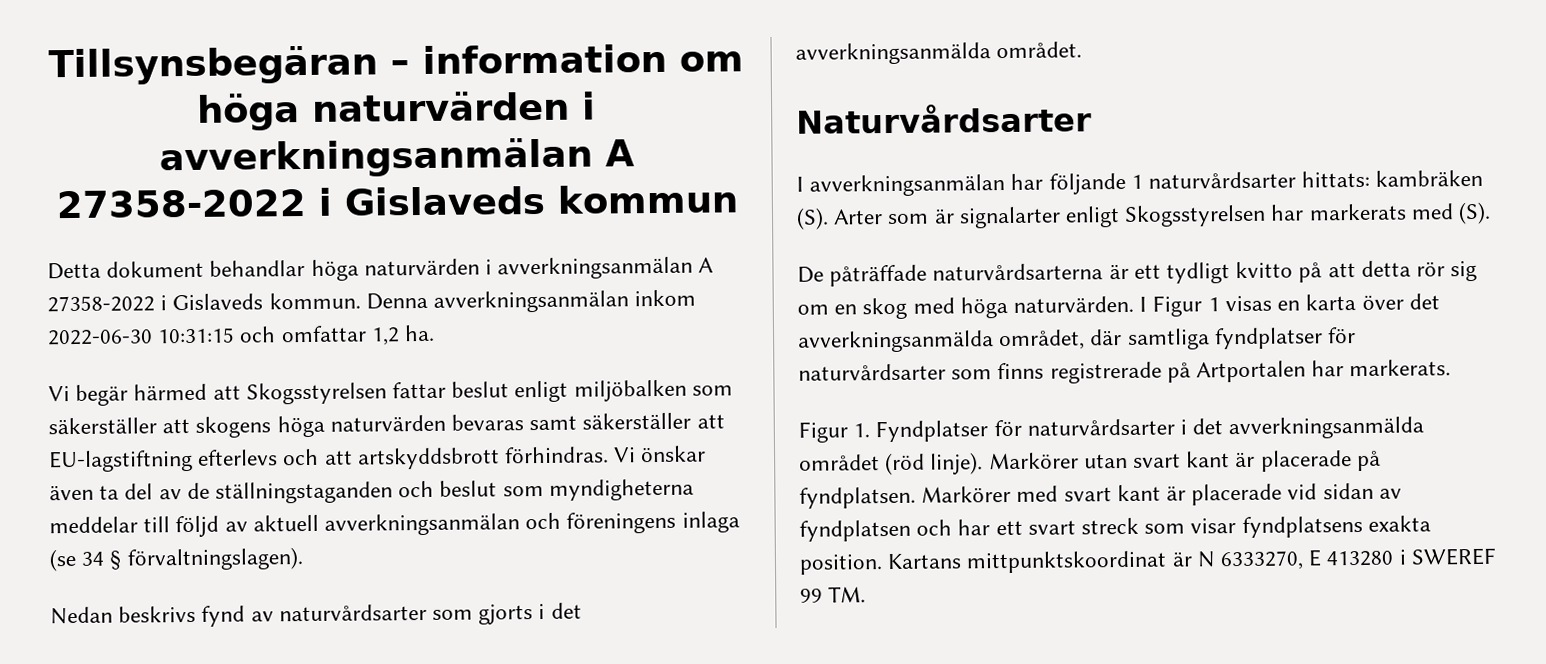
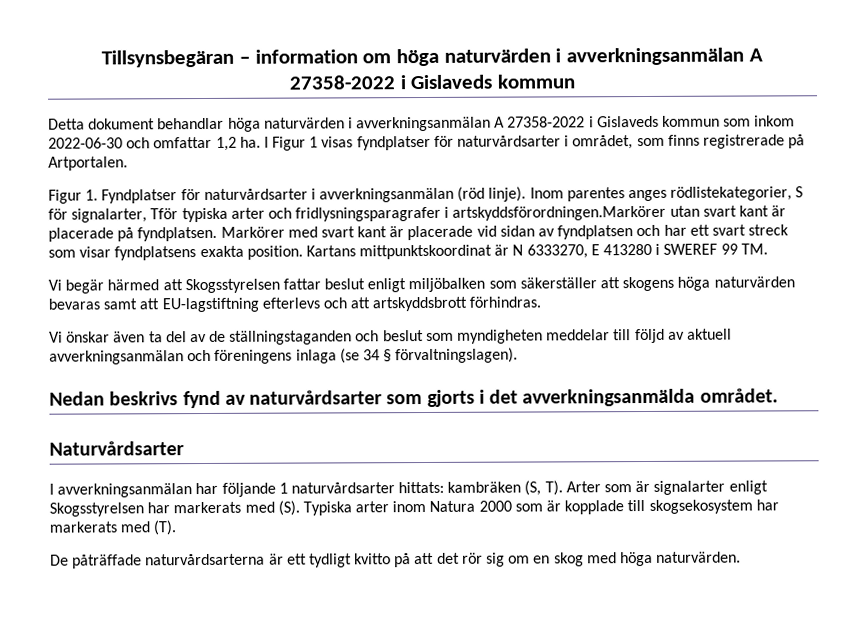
[268,290,630,313] kommun. Denna avverkningsanmälan -> [662,115,752,127] kommun som
[157,327,236,344] 10:31:15 -> (123, 143) none
[48,379,733,406] [48,412,725,438] [48,445,707,473] [49,478,694,504] [49,511,740,538] [49,547,304,572] [50,602,582,627] [795,41,1083,65] [796,103,1092,134] [796,169,1484,197] [796,201,1492,230] [797,260,1478,287] [797,293,1440,320] [797,328,1210,353] // Vi begär härmed att Skogsstyrelsen fattar beslut enligt miljöbalken som säkerställer att skogens höga naturvärden bevaras samt säkerställer att EU-lagstiftning efterlevs och att artskyddsbrott förhindras. Vi önskar även ta del av de ställningstaganden och beslut som myndigheterna meddelar till följd av aktuell avverkningsanmälan och föreningens inlaga (se 34 § förvaltningslagen). // Nedan beskrivs fynd av naturvårdsarter som gjorts i det avverkningsanmälda området. // Naturvårdsarter // I avverkningsanmälan har följande 1 naturvårdsarter hittats: kambräken (S). Arter som är signalarter enligt Skogsstyrelsen har markerats med (S). // De påträffade naturvårdsarterna är ett tydligt kvitto på att detta rör sig om en skog med höga naturvärden. I Figur 1 visas en karta över det avverkningsanmälda området, där samtliga -> [263,136,354,151] I Figur 1 visas
(946, 372) none -> [564,135,634,150] i området,
[1196,359,1452,383] Artportalen har markerats. -> [48,156,128,171] Artportalen.
[1192,416,1425,440] [799,452,1079,476] det avverkningsanmälda området (röd linje). Markörer -> [319,186,804,203] [48,205,667,223] avverkningsanmälan (röd linje). Inom parentes anges rödlistekategorier, S för signalarter, Tför typiska arter och fridlysningsparagrafer i artskyddsförordningen.Markörer
(867, 594) none -> [48,276,795,294] [48,296,542,313] [49,328,732,345] [49,347,519,365] [49,388,778,409] [49,441,184,456] [49,480,768,498] [49,499,779,517] [49,520,178,536] [50,551,742,569] // Vi begär härmed att Skogsstyrelsen fattar beslut enligt miljöbalken som säkerställer att skogens höga naturvärden bevaras samt att EU-lagstiftning efterlevs och att artskyddsbrott förhindras. // Vi önskar även ta del av de ställningstaganden och beslut som myndigheten meddelar till följd av aktuell avverkningsanmälan och föreningens inlaga (se 34 § förvaltningslagen). // Nedan beskrivs fynd av naturvårdsarter som gjorts i det avverkningsanmälda området. // Naturvårdsarter // I avverkningsanmälan har följande 1 naturvårdsarter hittats: kambräken (S, T). Arter som är signalarter enligt Skogsstyrelsen har markerats med (S). Typiska arter inom Natura 2000 som är kopplade till skogsekosystem har markerats med (T). // De påträffade naturvårdsarterna är ett tydligt kvitto på att det rör sig om en skog med höga naturvärden.

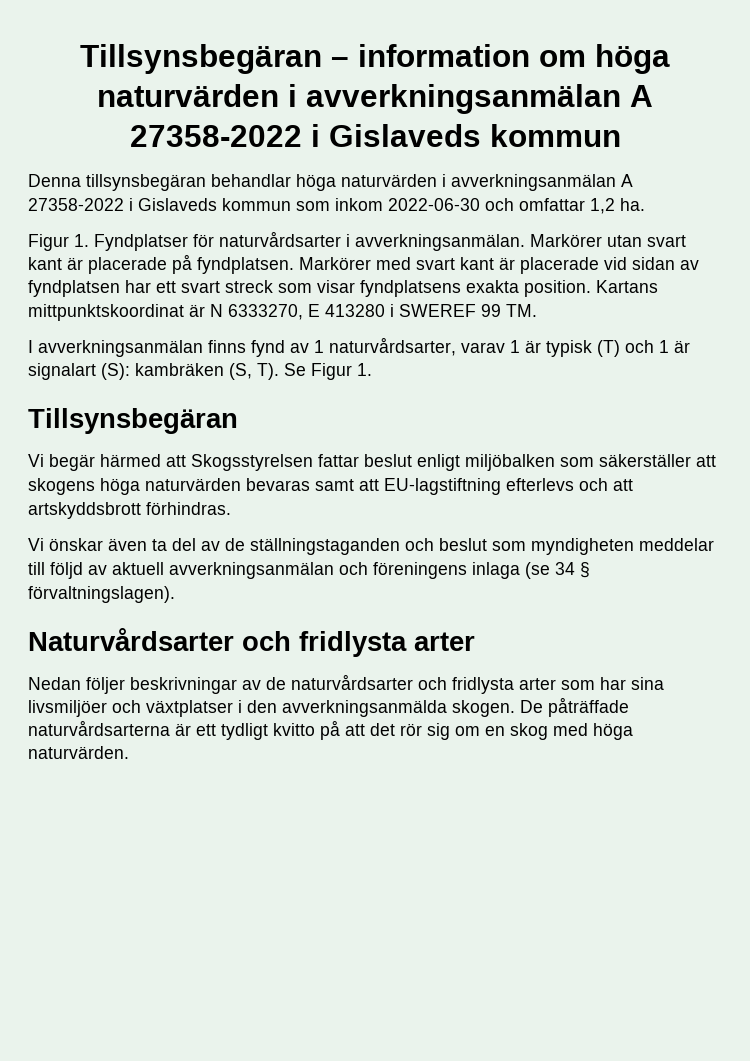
[48,118,156,130] Detta dokument -> [28,174,206,191] Denna tillsynsbegäran
[263,134,806,151] [48,156,128,171] I Figur 1 visas fyndplatser för naturvårdsarter i området, som finns registrerade på Artportalen. -> (645, 204) none
[319,186,804,203] [48,205,667,223] avverkningsanmälan (röd linje). Inom parentes anges rödlistekategorier, S för signalarter, Tför typiska arter och fridlysningsparagrafer i artskyddsförordningen.Markörer -> [355,234,602,251] avverkningsanmälan. Markörer
[636,224,661,237] och -> (120, 288) none
(768, 249) none -> [28,337,690,357] [28,363,372,380] [28,408,238,434] // I avverkningsanmälan finns fynd av 1 naturvårdsarter, varav 1 är typisk (T) och 1 är signalart (S): kambräken (S, T). Se Figur 1. // Tillsynsbegäran
[49,388,778,409] [49,441,184,456] [49,480,768,498] [49,499,779,517] [49,520,178,536] Nedan beskrivs fynd av naturvårdsarter som gjorts i det avverkningsanmälda området. // Naturvårdsarter // I avverkningsanmälan har följande 1 naturvårdsarter hittats: kambräken (S, T). Arter som är signalarter enligt Skogsstyrelsen har markerats med (S). Typiska arter inom Natura 2000 som är kopplade till skogsekosystem har markerats med (T). // -> [28,628,475,657] [28,674,664,694] [28,700,515,717] Naturvårdsarter och fridlysta arter // Nedan följer beskrivningar av de naturvårdsarter och fridlysta arter som har sina livsmiljöer och växtplatser i den avverkningsanmälda skogen.

